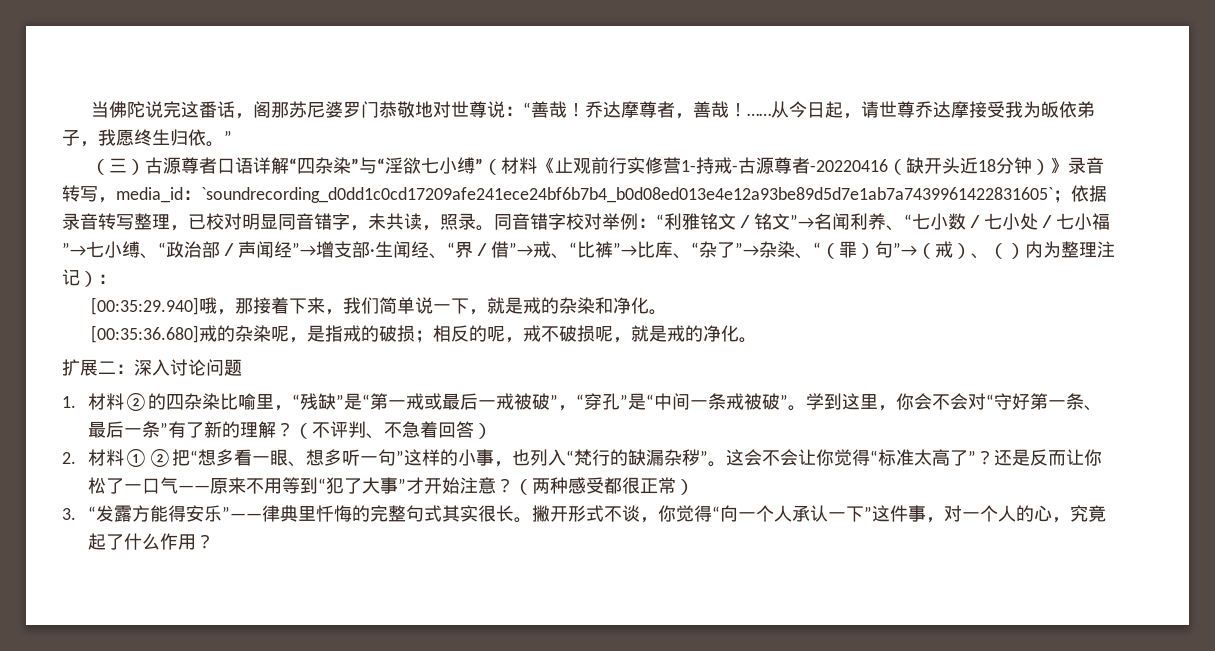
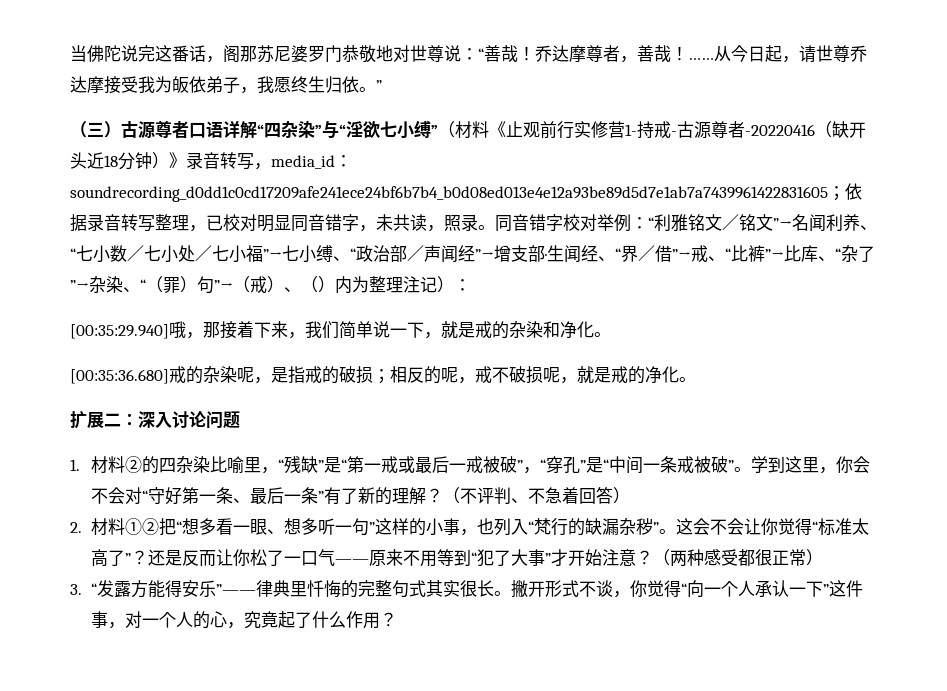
[201,187,1053,203] `soundrecording_d0dd1c0cd17209afe241ece24bf6b7b4_b0d08ed013e4e12a93be89d5d7e1ab7a7439961422831605` -> [70,186,828,202] soundrecording_d0dd1c0cd17209afe241ece24bf6b7b4_b0d08ed013e4e12a93be89d5d7e1ab7a7439961422831605

